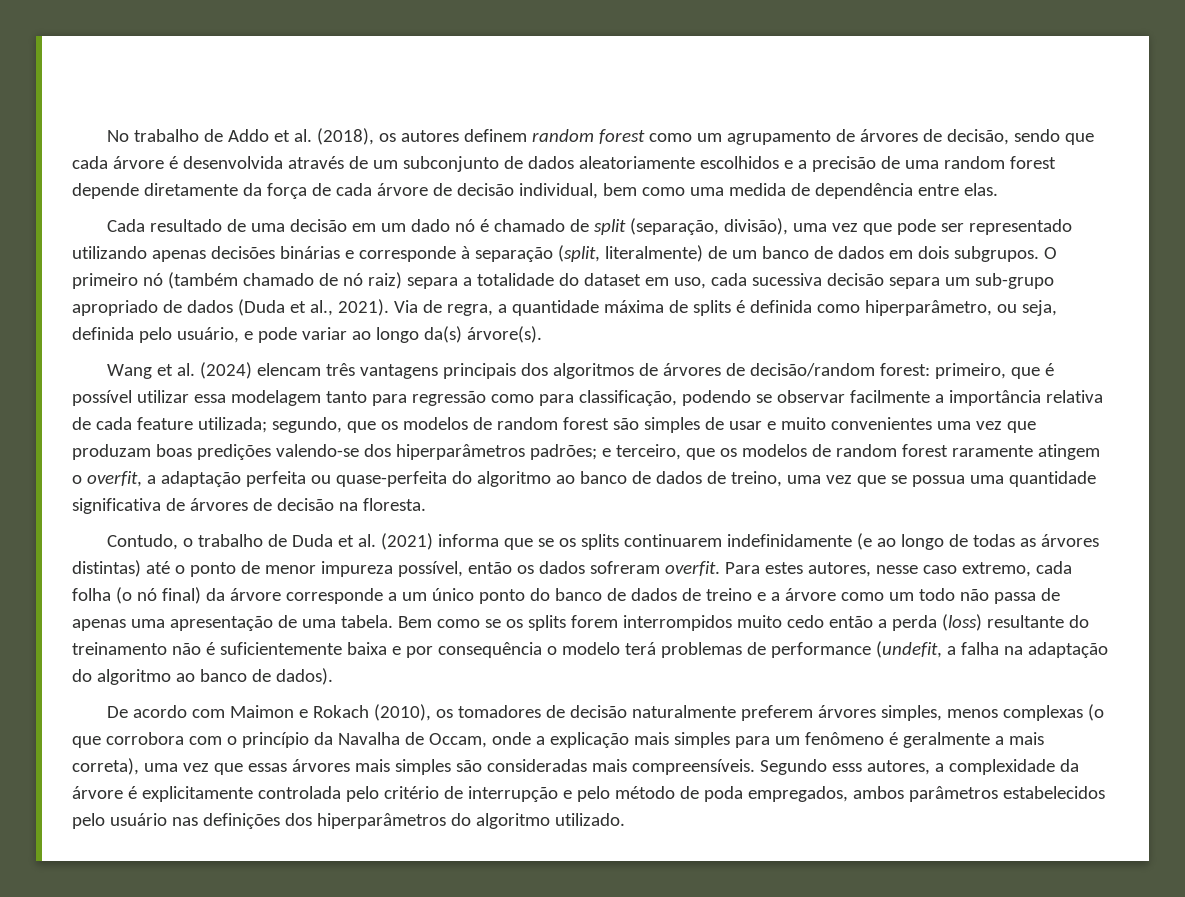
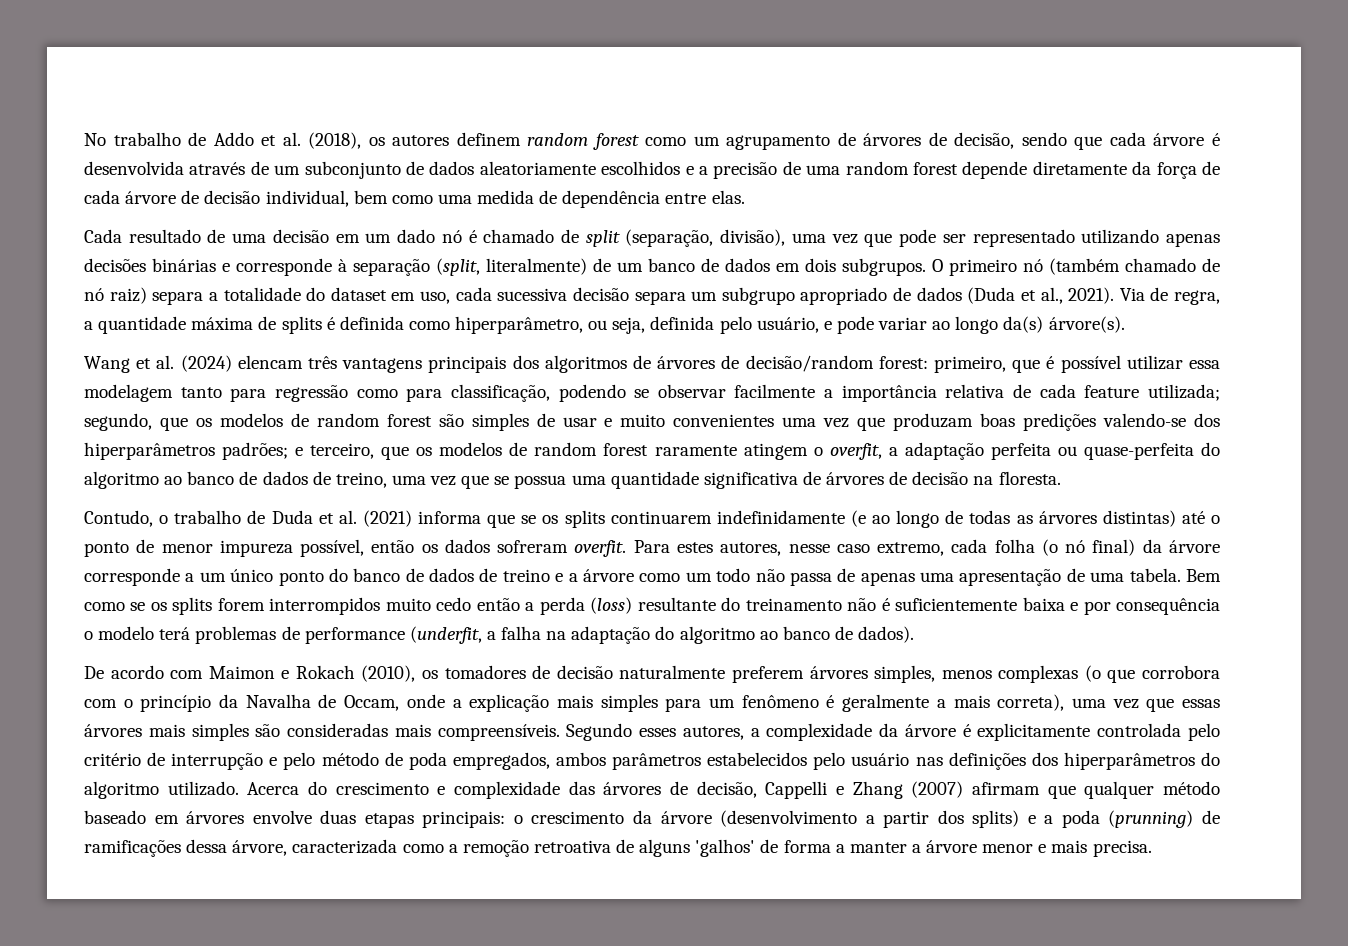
[974,273,1054,289] sub-grupo -> [721,287,795,305] subgrupo
[875,641,942,658] (undefit, -> [409,626,482,644] (underfit,
[831,763,862,772] esss -> [639,728,677,737] esses
(625, 819) none -> [247,781,1220,799] [84,810,1220,828] [84,839,1152,857] Acerca do crescimento e complexidade das árvores de decisão, Cappelli e Zhang (2007) afirmam que qualquer método baseado em árvores envolve duas etapas principais: o crescimento da árvore (desenvolvimento a partir dos splits) e a poda (prunning) de ramificações dessa árvore, caracterizada como a remoção retroativa de alguns 'galhos' de forma a manter a árvore menor e mais precisa.

